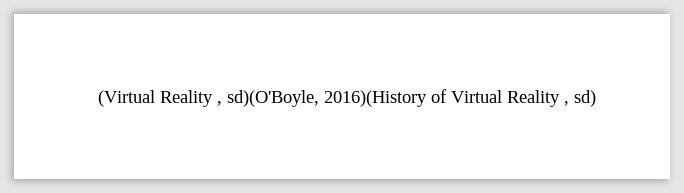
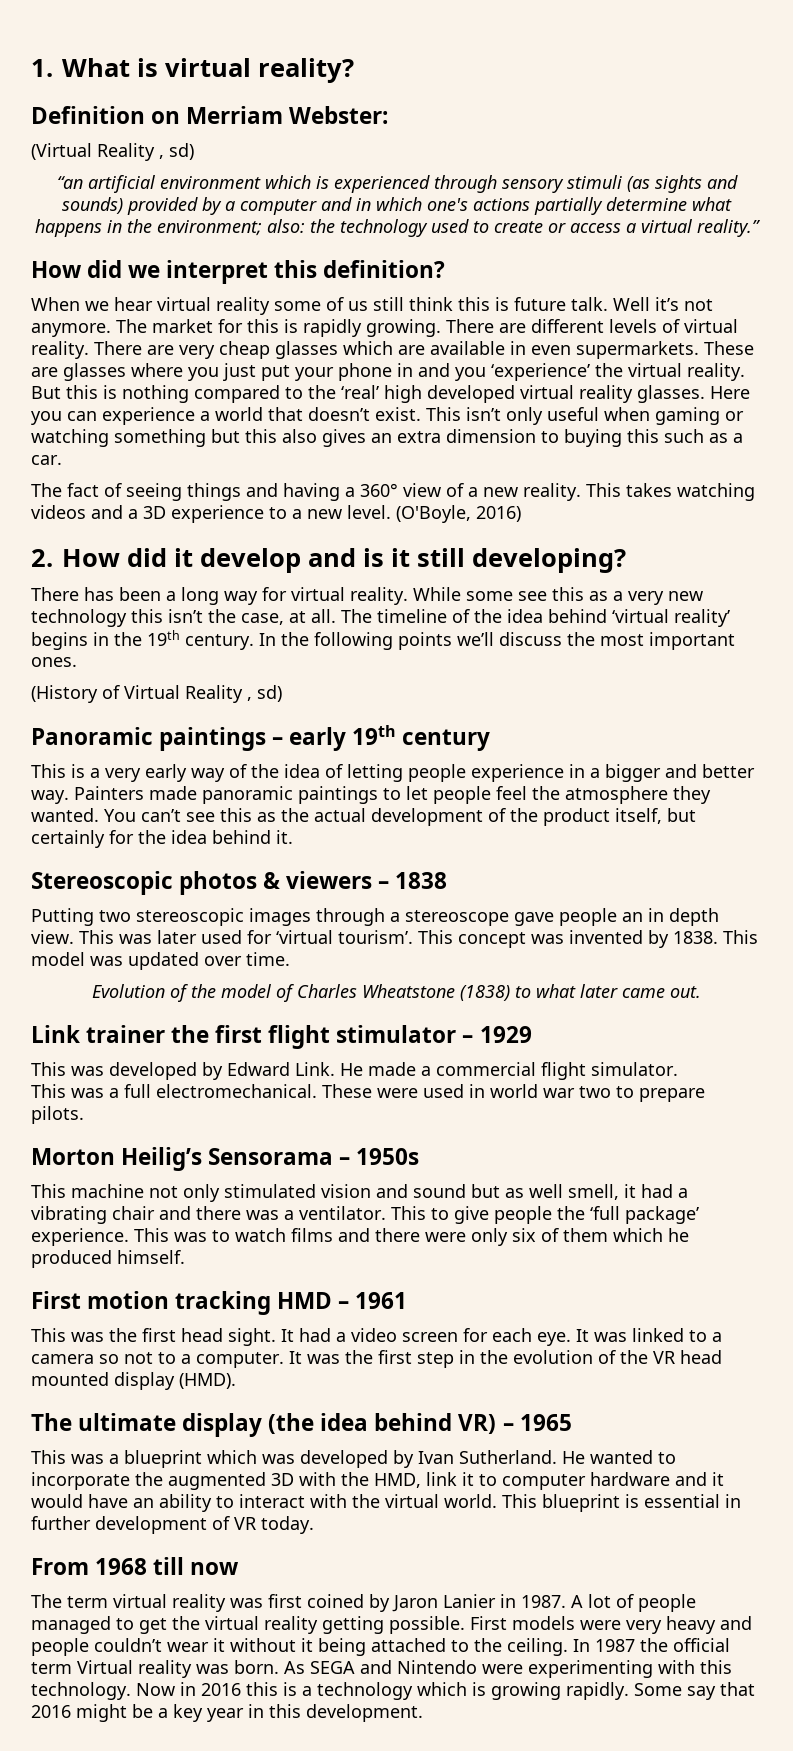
[98,90,427,107] (Virtual Reality , sd)(O'Boyle, 2016)(History -> [31,58,354,83] [31,106,389,124] [31,143,194,161] [56,175,738,193] [62,197,732,215] [35,219,760,237] [31,260,446,284] [31,297,713,315] [31,319,738,337] [31,341,754,359] [31,363,745,381] [31,385,750,403] [31,407,744,425] [31,429,743,447] [31,455,62,465] [31,483,755,501] [31,505,521,523] [31,548,626,573] [31,587,703,605] [31,609,730,627] [31,630,735,650] [31,657,77,667] [31,685,98,703] 1. What is virtual reality? // Definition on Merriam Webster: // (Virtual Reality , sd) // “an artificial environment which is experienced through sensory stimuli (as sights and sounds) provided by a computer and in which one's actions partially determine what happens in the environment; also: the technology used to create or access a virtual reality.” // How did we interpret this definition? // When we hear virtual reality some of us still think this is future talk. Well it’s not anymore. The market for this is rapidly growing. There are different levels of virtual reality. There are very cheap glasses which are available in even supermarkets. These are glasses where you just put your phone in and you ‘experience’ the virtual reality. But this is nothing compared to the ‘real’ high developed virtual reality glasses. Here you can experience a world that doesn’t exist. This isn’t only useful when gaming or watching something but this also gives an extra dimension to buying this such as a car. // The fact of seeing things and having a 360° view of a new reality. This takes watching videos and a 3D experience to a new level. (O'Boyle, 2016) // 2. How did it develop and is it still developing? // There has been a long way for virtual reality. While some see this as a very new technology this isn’t the case, at all. The timeline of the idea behind ‘virtual reality’ begins in the 19th century. In the following points we’ll discuss the most important ones. // (History
(596, 98) none -> [31,725,491,751] [31,764,755,782] [31,786,711,804] [31,808,696,826] [31,830,293,848] [31,871,448,895] [31,908,719,926] [31,930,758,948] [31,952,290,970] [92,984,701,1002] [31,1025,532,1049] [31,1062,678,1080] [31,1084,705,1102] [31,1106,84,1124] [31,1147,420,1171] [31,1184,688,1202] [31,1206,699,1224] [31,1228,689,1246] [31,1250,185,1268] [31,1291,408,1315] [31,1328,722,1346] [31,1350,722,1368] [31,1372,236,1390] [31,1413,572,1437] [31,1450,676,1468] [31,1472,724,1490] [31,1494,741,1512] [31,1516,314,1534] [31,1557,240,1575] [31,1594,696,1612] [31,1616,752,1634] [31,1638,730,1656] [31,1660,732,1678] [31,1682,755,1700] [31,1704,423,1722] // Panoramic paintings – early 19th century // This is a very early way of the idea of letting people experience in a bigger and better way. Painters made panoramic paintings to let people feel the atmosphere they wanted. You can’t see this as the actual development of the product itself, but certainly for the idea behind it. // Stereoscopic photos & viewers – 1838 // Putting two stereoscopic images through a stereoscope gave people an in depth view. This was later used for ‘virtual tourism’. This concept was invented by 1838. This model was updated over time. // Evolution of the model of Charles Wheatstone (1838) to what later came out. // Link trainer the first flight stimulator – 1929 // This was developed by Edward Link. He made a commercial flight simulator. // This was a full electromechanical. These were used in world war two to prepare pilots. // Morton Heilig’s Sensorama – 1950s // This machine not only stimulated vision and sound but as well smell, it had a vibrating chair and there was a ventilator. This to give people the ‘full package’ experience. This was to watch films and there were only six of them which he produced himself. // First motion tracking HMD – 1961 // This was the first head sight. It had a video screen for each eye. It was linked to a camera so not to a computer. It was the first step in the evolution of the VR head mounted display (HMD). // The ultimate display (the idea behind VR) – 1965 // This was a blueprint which was developed by Ivan Sutherland. He wanted to incorporate the augmented 3D with the HMD, link it to computer hardware and it would have an ability to interact with the virtual world. This blueprint is essential in further development of VR today. // From 1968 till now // The term virtual reality was first coined by Jaron Lanier in 1987. A lot of people managed to get the virtual reality getting possible. First models were very heavy and people couldn’t wear it without it being attached to the ceiling. In 1987 the official term Virtual reality was born. As SEGA and Nintendo were experimenting with this technology. Now in 2016 this is a technology which is growing rapidly. Some say that 2016 might be a key year in this development.

